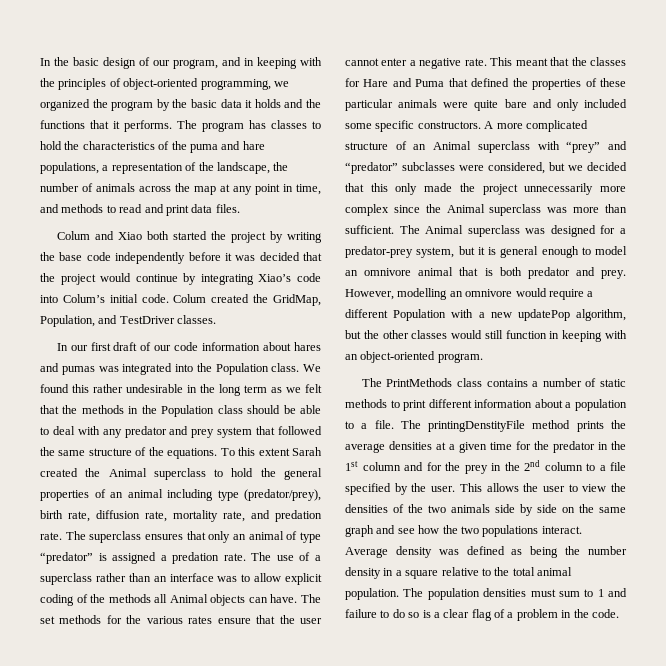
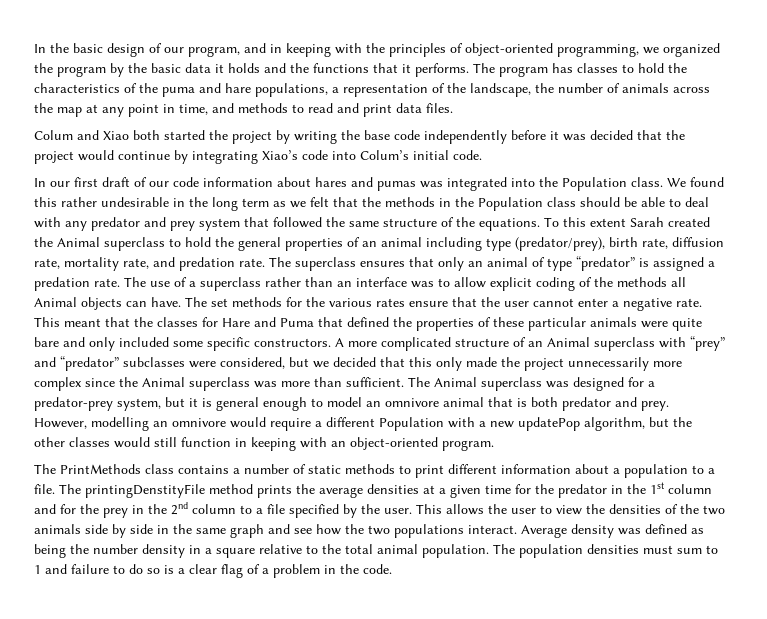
[173,294,321,306] [40,315,217,327] Colum created the GridMap, Population, and TestDriver classes. -> (482, 155) none
[562,507,575,513] on -> [157,525,169,534] in

